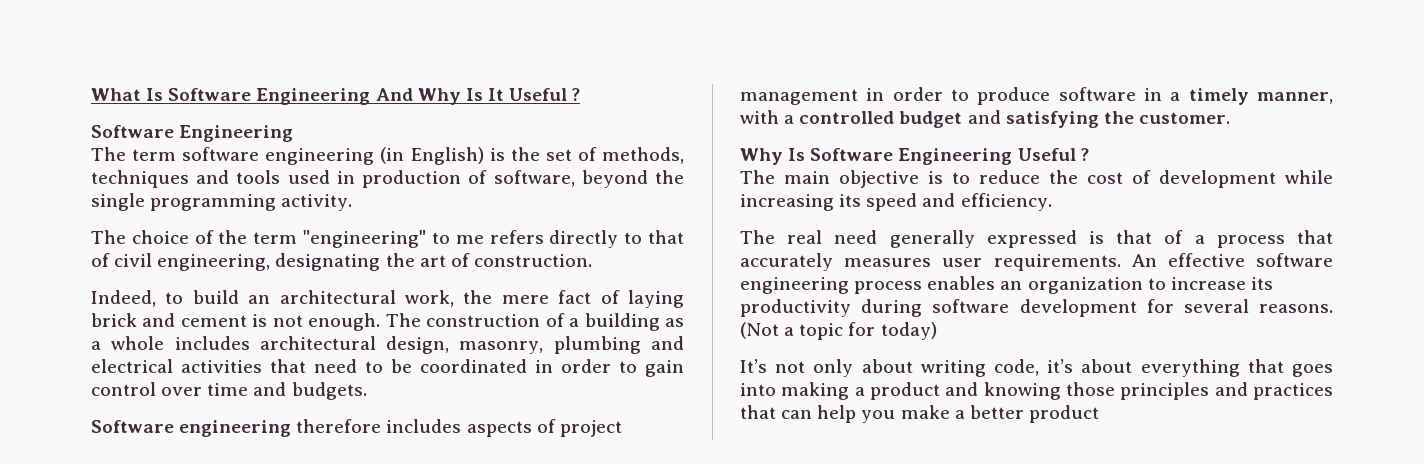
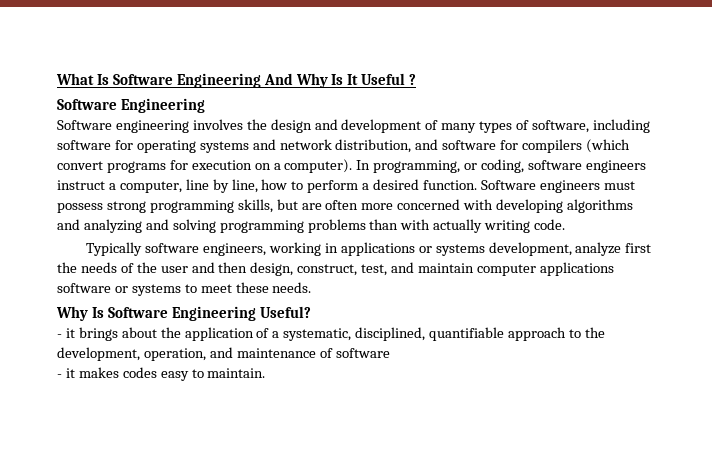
[91,147,685,165] [91,170,684,188] [91,193,353,211] [91,230,684,248] [91,253,592,271] [91,290,684,308] [91,313,684,331] [91,336,685,354] [91,359,684,377] [91,382,367,400] [91,419,622,437] [740,87,1333,105] [740,110,1230,128] [740,148,1089,165] [740,170,1333,188] [740,193,1052,211] [740,230,1333,248] [740,253,1333,271] [740,276,1273,294] [740,299,1333,317] [740,322,937,340] [740,359,1333,377] [740,382,1333,400] [740,405,1099,423] The term software engineering (in English) is the set of methods, techniques and tools used in production of software, beyond the single programming activity. // The choice of the term "engineering" to me refers directly to that of civil engineering, designating the art of construction. // Indeed, to build an architectural work, the mere fact of laying brick and cement is not enough. The construction of a building as a whole includes architectural design, masonry, plumbing and electrical activities that need to be coordinated in order to gain control over time and budgets. // Software engineering therefore includes aspects of project management in order to produce software in a timely manner, with a controlled budget and satisfying the customer. // Why Is Software Engineering Useful ? // The main objective is to reduce the cost of development while increasing its speed and efficiency. // The real need generally expressed is that of a process that accurately measures user requirements. An effective software engineering process enables an organization to increase its productivity during software development for several reasons. (Not a topic for today) // It’s not only about writing code, it’s about everything that goes into making a product and knowing those principles and practices that can help you make a better product -> [57,119,650,133] [57,139,631,153] [57,159,646,173] [57,179,635,193] [57,199,634,213] [57,219,566,233] [86,242,652,256] [57,262,614,276] [57,282,312,296] [56,306,311,321] [57,327,605,341] [57,347,390,361] [57,367,266,381] Software engineering involves the design and development of many types of software, including software for operating systems and network distribution, and software for compilers (which convert programs for execution on a computer). In programming, or coding, software engineers instruct a computer, line by line, how to perform a desired function. Software engineers must possess strong programming skills, but are often more concerned with developing algorithms and analyzing and solving programming problems than with actually writing code. // Typically software engineers, working in applications or systems development, analyze first the needs of the user and then design, construct, test, and maintain computer applications software or systems to meet these needs. // Why Is Software Engineering Useful? // - it brings about the application of a systematic, disciplined, quantifiable approach to the development, operation, and maintenance of software // - it makes codes easy to maintain.

